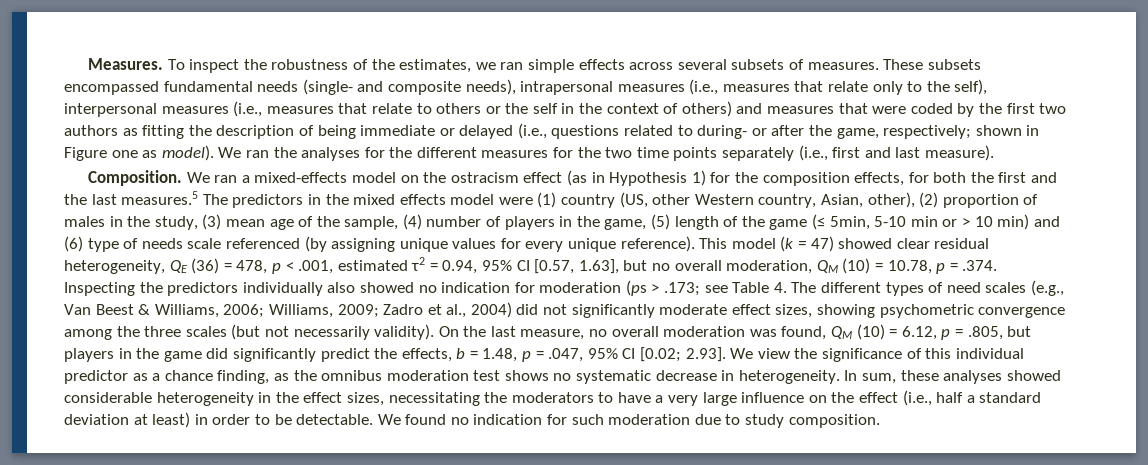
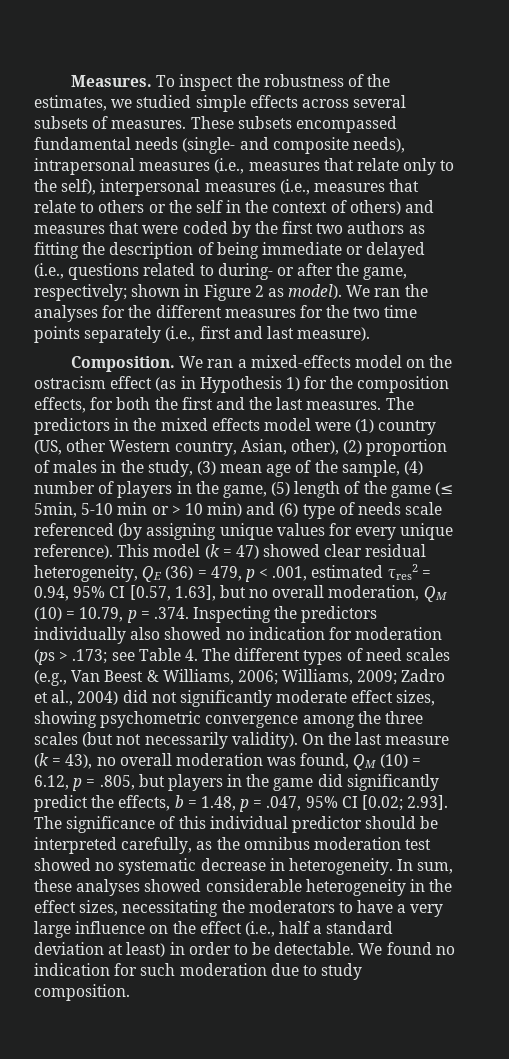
[500,62,524,70] ran -> [136,95,192,108] studied
[111,150,138,158] one -> [254,285,264,297] 2
[121,191,199,205] measures.5 -> [306,401,382,410] measures.
[236,260,268,274] 478, -> [210,566,242,581] 479,
[411,257,426,271] τ2 -> [387,564,418,580] τres2
[887,260,932,274] 10.78, -> [79,607,124,622] 10.79,
[520,329,585,340] measure, -> [385,736,450,745] [34,753,93,769] measure (k = 43),
[730,348,818,359] We view the -> [34,816,62,829] The
[132,370,270,384] as a chance finding, -> [365,816,439,829] [34,837,193,854] should be interpreted carefully,
[504,370,549,381] shows -> [34,858,91,871] showed

